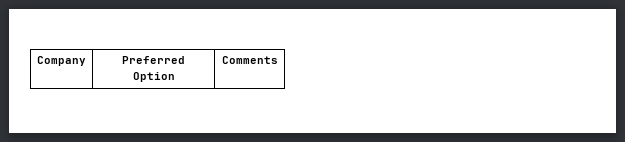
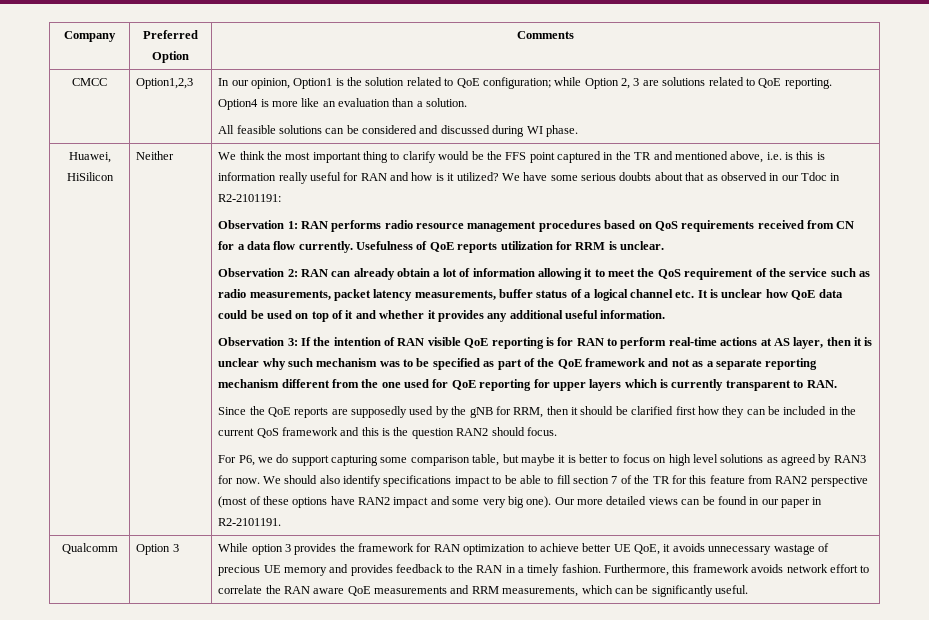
(278, 60) none -> [72,78,107,86] [136,78,194,89] [218,77,832,89] [218,98,468,110] [218,125,578,137] [68,152,111,163] [66,172,114,181] [136,151,175,160] [218,151,825,163] [218,172,841,184] [218,194,282,202] [218,220,855,232] [218,241,665,253] [218,268,871,280] [218,289,843,301] [218,310,666,322] [218,337,873,349] [218,358,818,370] [218,379,837,391] [218,406,857,418] [218,427,557,439] [218,454,866,466] [218,475,868,487] [218,496,823,508] [218,518,282,526] [61,543,118,554] [136,544,179,555] [218,543,829,555] [218,564,870,576] [218,585,749,597] // CMCC | Option1,2,3 | In our opinion, Option1 is the solution related to QoE configuration; while Option 2, 3 are solutions related to QoE reporting. Option4 is more like an evaluation than a solution. // All feasible solutions can be considered and discussed during WI phase. // Huawei, HiSilicon | Neither | We think the most important thing to clarify would be the FFS point captured in the TR and mentioned above, i.e. is this is information really useful for RAN and how is it utilized? We have some serious doubts about that as observed in our Tdoc in R2-2101191: // Observation 1: RAN performs radio resource management procedures based on QoS requirements received from CN for a data flow currently. Usefulness of QoE reports utilization for RRM is unclear. // Observation 2: RAN can already obtain a lot of information allowing it to meet the QoS requirement of the service such as radio measurements, packet latency measurements, buffer status of a logical channel etc. It is unclear how QoE data could be used on top of it and whether it provides any additional useful information. // Observation 3: If the intention of RAN visible QoE reporting is for RAN to perform real-time actions at AS layer, then it is unclear why such mechanism was to be specified as part of the QoE framework and not as a separate reporting mechanism different from the one used for QoE reporting for upper layers which is currently transparent to RAN. // Since the QoE reports are supposedly used by the gNB for RRM, then it should be clarified first how they can be included in the current QoS framework and this is the question RAN2 should focus. // For P6, we do support capturing some comparison table, but maybe it is better to focus on high level solutions as agreed by RAN3 for now. We should also identify specifications impact to be able to fill section 7 of the TR for this feature from RAN2 perspective (most of these options have RAN2 impact and some very big one). Our more detailed views can be found in our paper in R2-2101191. // Qualcomm | Option 3 | While option 3 provides the framework for RAN optimization to achieve better UE QoE, it avoids unnecessary wastage of precious UE memory and provides feedback to the RAN in a timely fashion. Furthermore, this framework avoids network effort to correlate the RAN aware QoE measurements and RRM measurements, which can be significantly useful.

